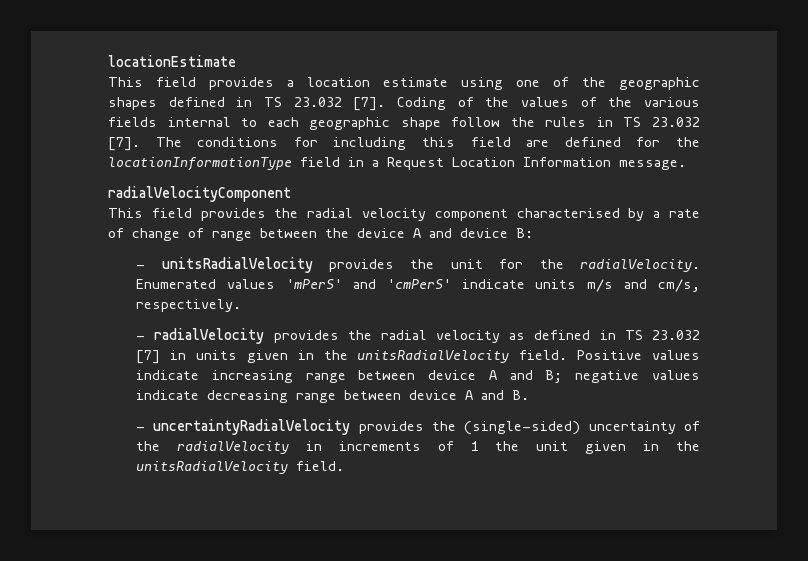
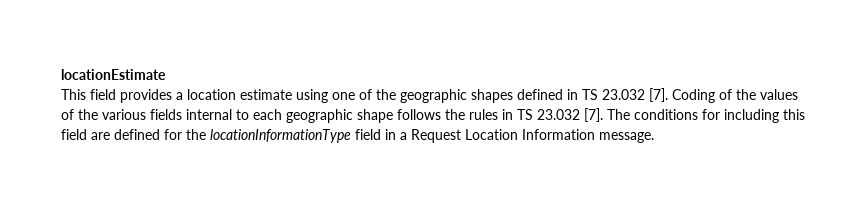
[451,117,501,127] follow -> [397,109,441,120] follows
[108,186,291,202] [108,208,700,221] [108,228,533,241] [136,257,700,273] [136,279,701,292] [136,299,242,312] [136,328,700,344] [136,350,701,364] [136,370,700,383] [136,390,530,403] [136,419,700,435] [136,441,701,454] [136,461,345,474] // radialVelocityComponent // This field provides the radial velocity component characterised by a rate of change of range between the device A and device B: // - unitsRadialVelocity provides the unit for the radialVelocity. Enumerated values 'mPerS' and 'cmPerS' indicate units m/s and cm/s, respectively. // - radialVelocity provides the radial velocity as defined in TS 23.032 [7] in units given in the unitsRadialVelocity field. Positive values indicate increasing range between device A and B; negative values indicate decreasing range between device A and B. // - uncertaintyRadialVelocity provides the (single-sided) uncertainty of the radialVelocity in increments of 1 the unit given in the unitsRadialVelocity field. -> (654, 137) none

